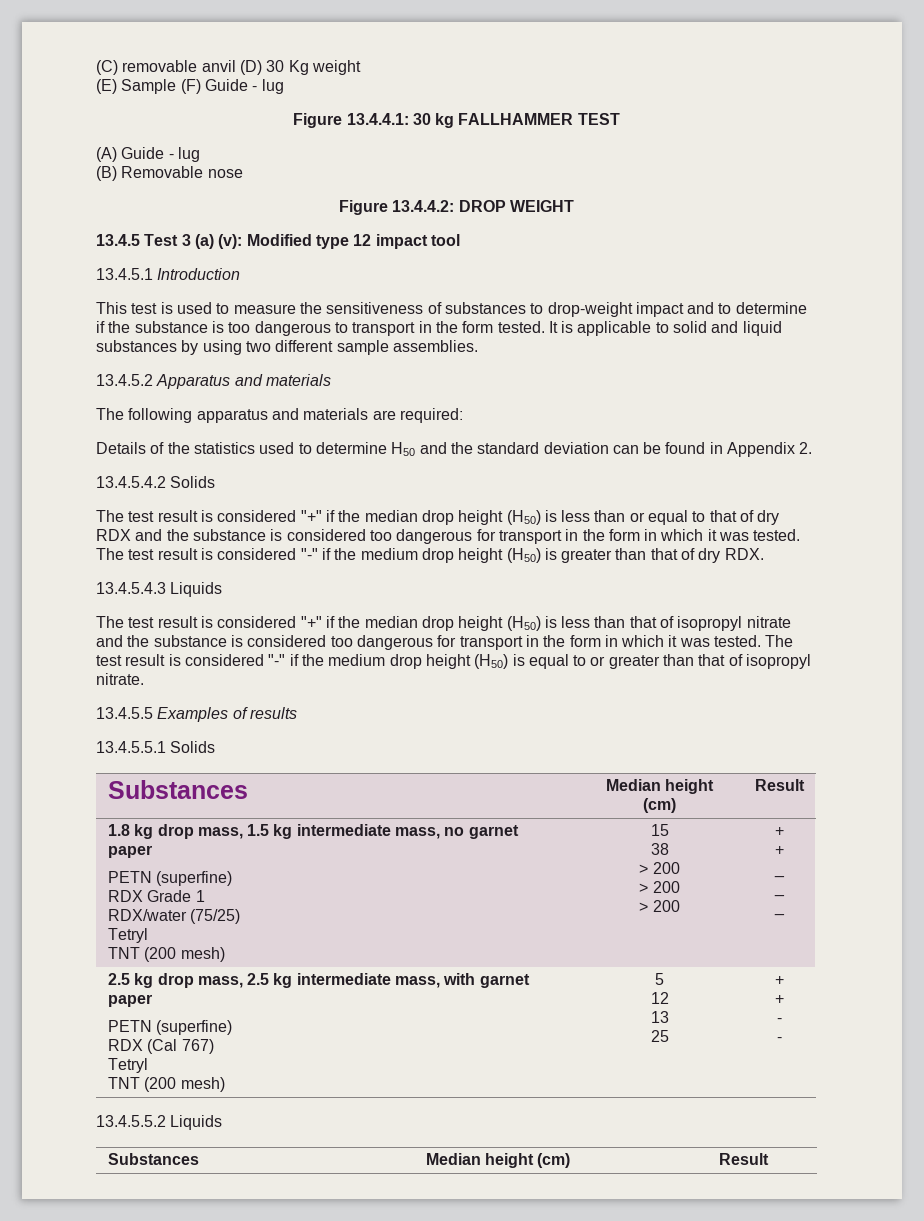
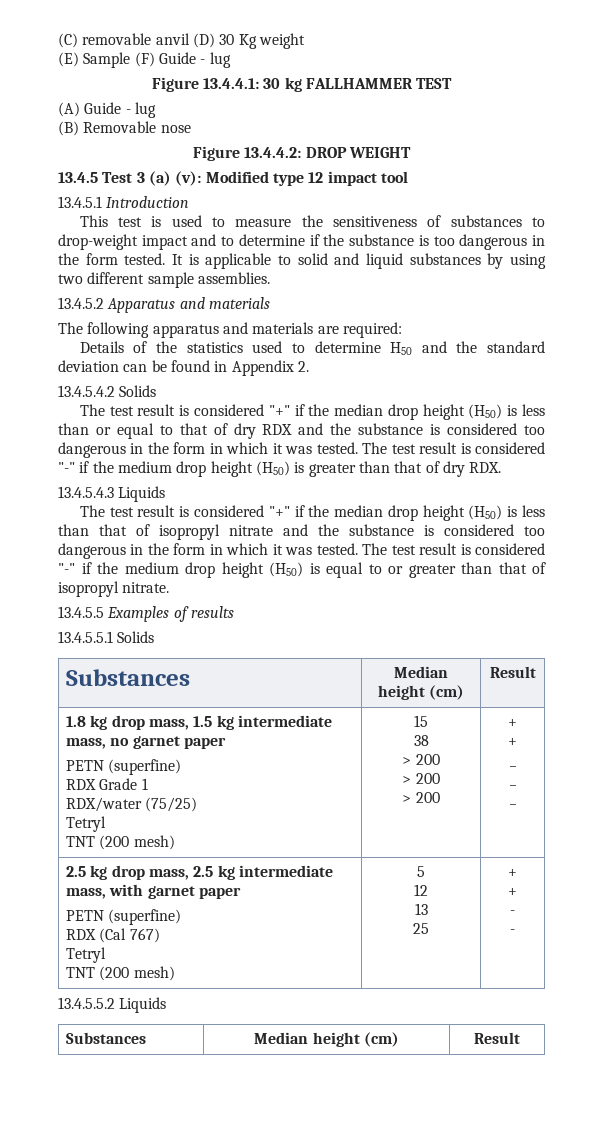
[334,322,416,336] to transport -> (528, 242) none
[476,529,562,544] for transport -> (126, 450) none
[437,635,523,650] for transport -> (126, 551) none

